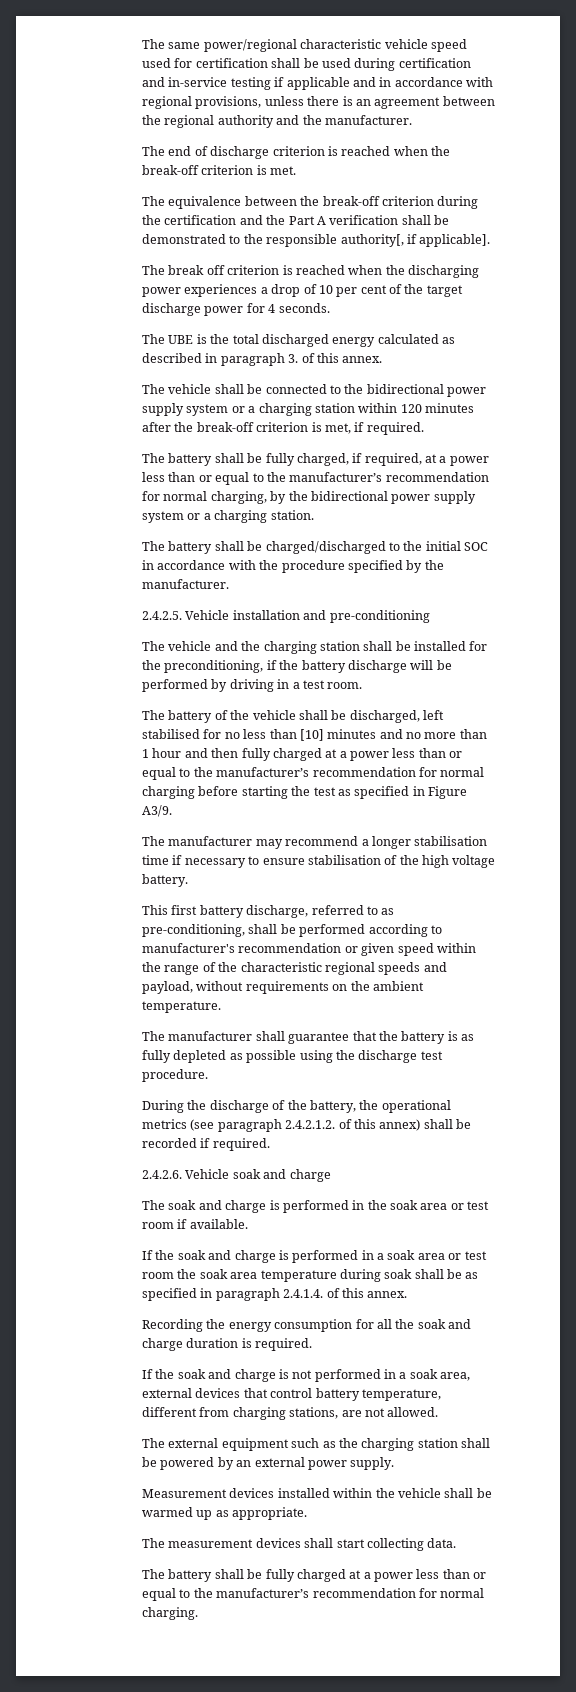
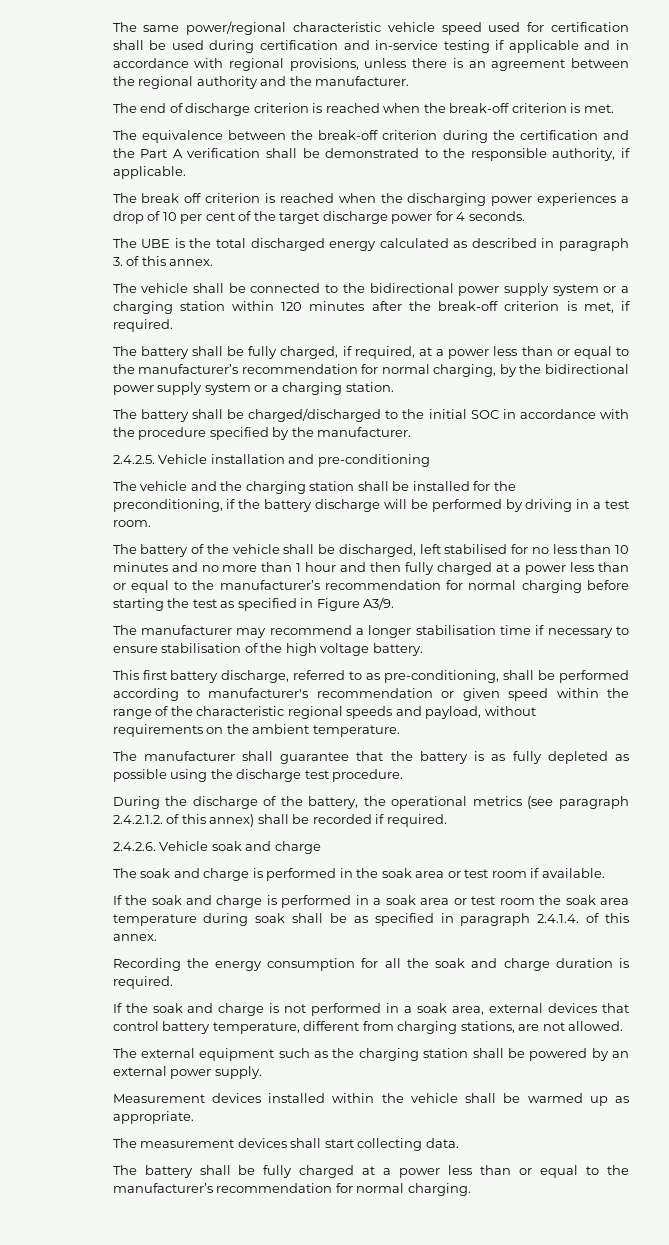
[340,234,491,247] authority[, if applicable]. -> [552,148,630,161] [112,166,186,179] authority, if applicable.
[299,729,324,741] [10] -> [615,545,630,554] 10

